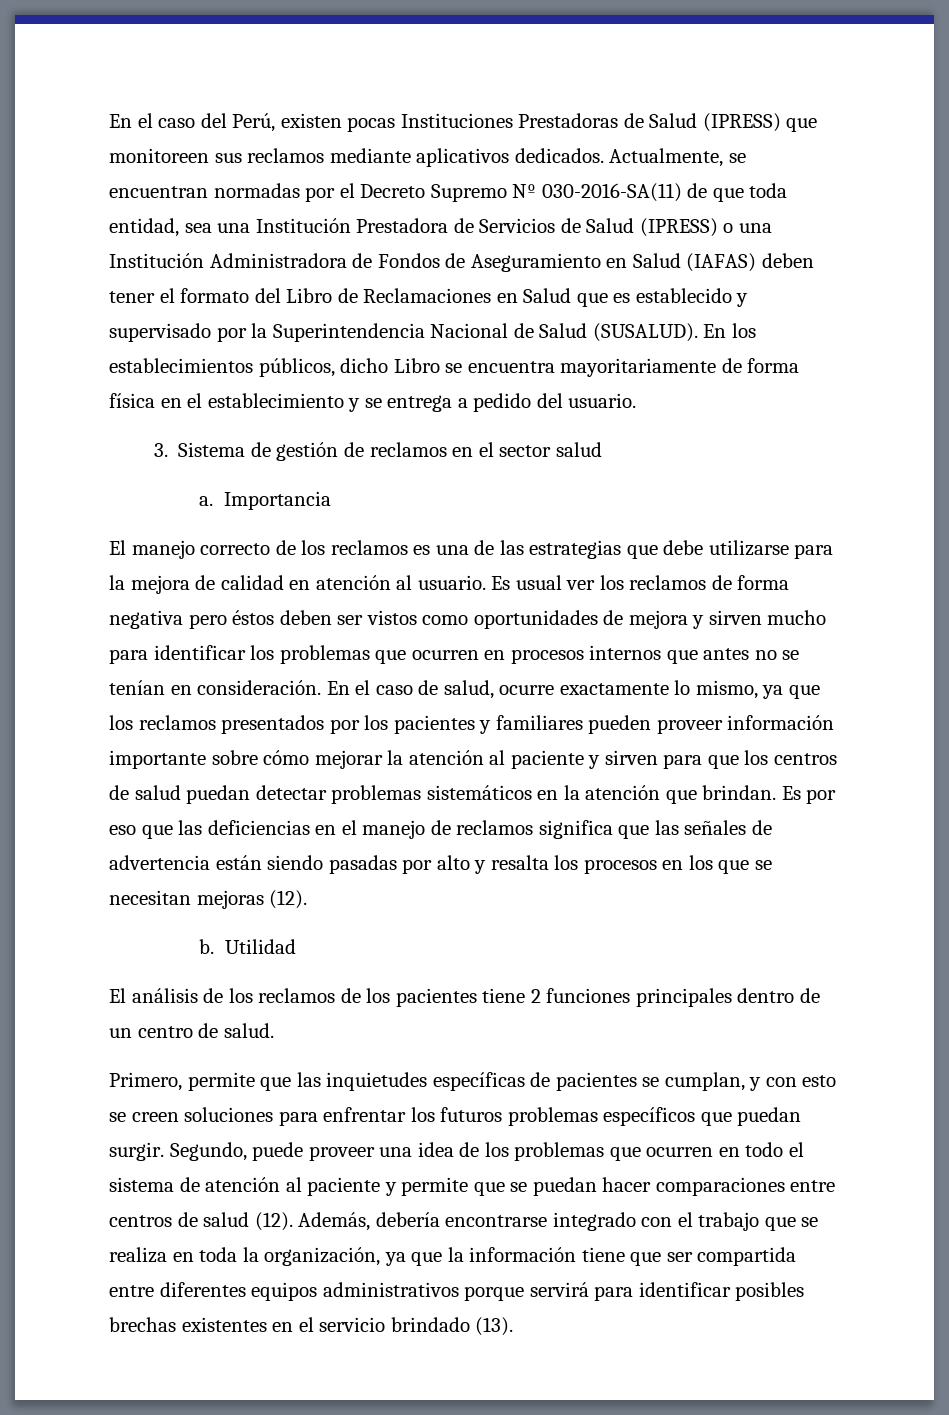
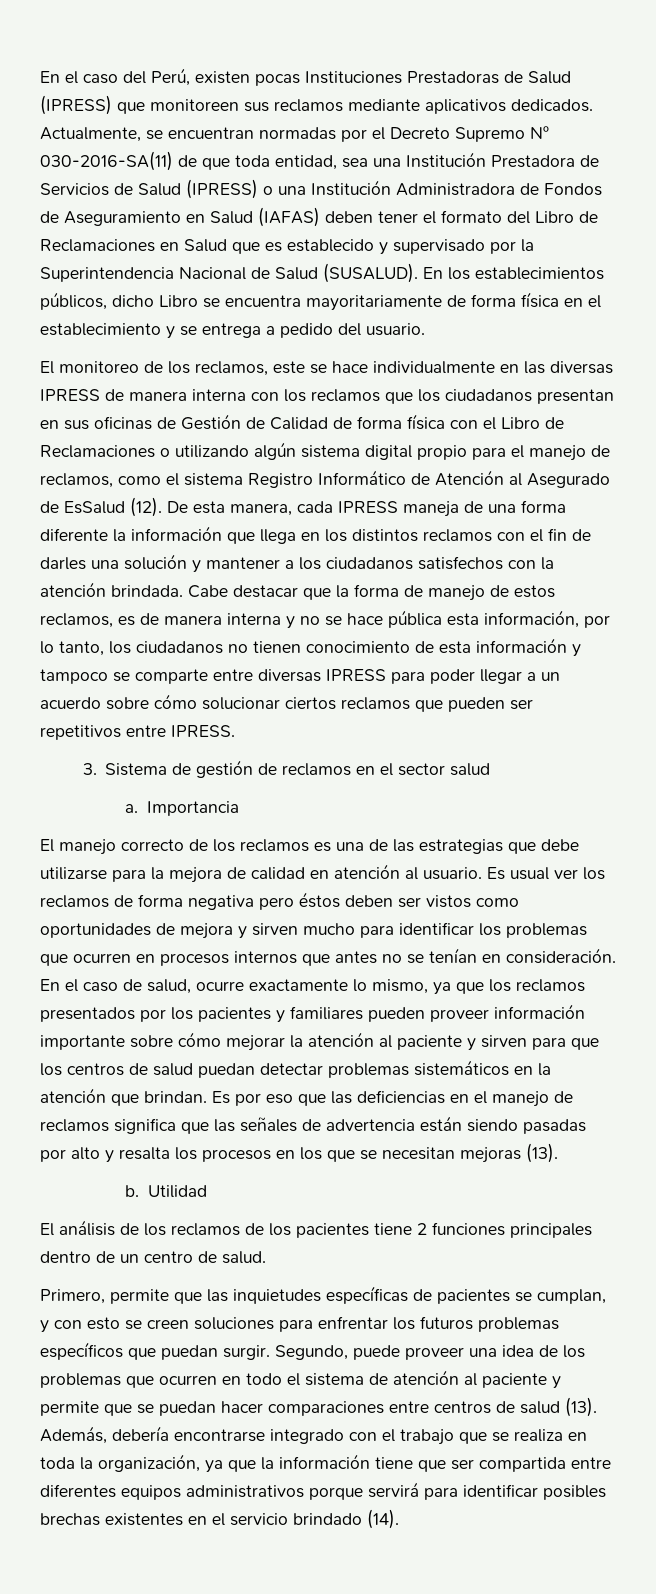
(637, 400) none -> [40,361,613,376] [40,389,614,404] [40,414,564,430] [40,442,610,461] [40,470,610,488] [40,497,566,517] [40,526,591,544] [40,554,554,573] [40,582,555,601] [40,610,610,629] [40,638,581,657] [40,669,560,684] [40,694,533,712] [40,725,235,740] // El monitoreo de los reclamos, este se hace individualmente en las diversas IPRESS de manera interna con los reclamos que los ciudadanos presentan en sus oficinas de Gestión de Calidad de forma física con el Libro de Reclamaciones o utilizando algún sistema digital propio para el manejo de reclamos, como el sistema Registro Informático de Atención al Asegurado de EsSalud (12). De esta manera, cada IPRESS maneja de una forma diferente la información que llega en los distintos reclamos con el fin de darles una solución y mantener a los ciudadanos satisfechos con la atención brindada. Cabe destacar que la forma de manejo de estos reclamos, es de manera interna y no se hace pública esta información, por lo tanto, los ciudadanos no tienen conocimiento de esta información y tampoco se comparte entre diversas IPRESS para poder llegar a un acuerdo sobre cómo solucionar ciertos reclamos que pueden ser repetitivos entre IPRESS.
[269,890,308,909] (12). -> [526,1143,558,1163] (13).
[254,1212,293,1231] (12). -> [565,1397,597,1417] (13).
[475,1317,514,1336] (13). -> [367,1509,399,1529] (14).

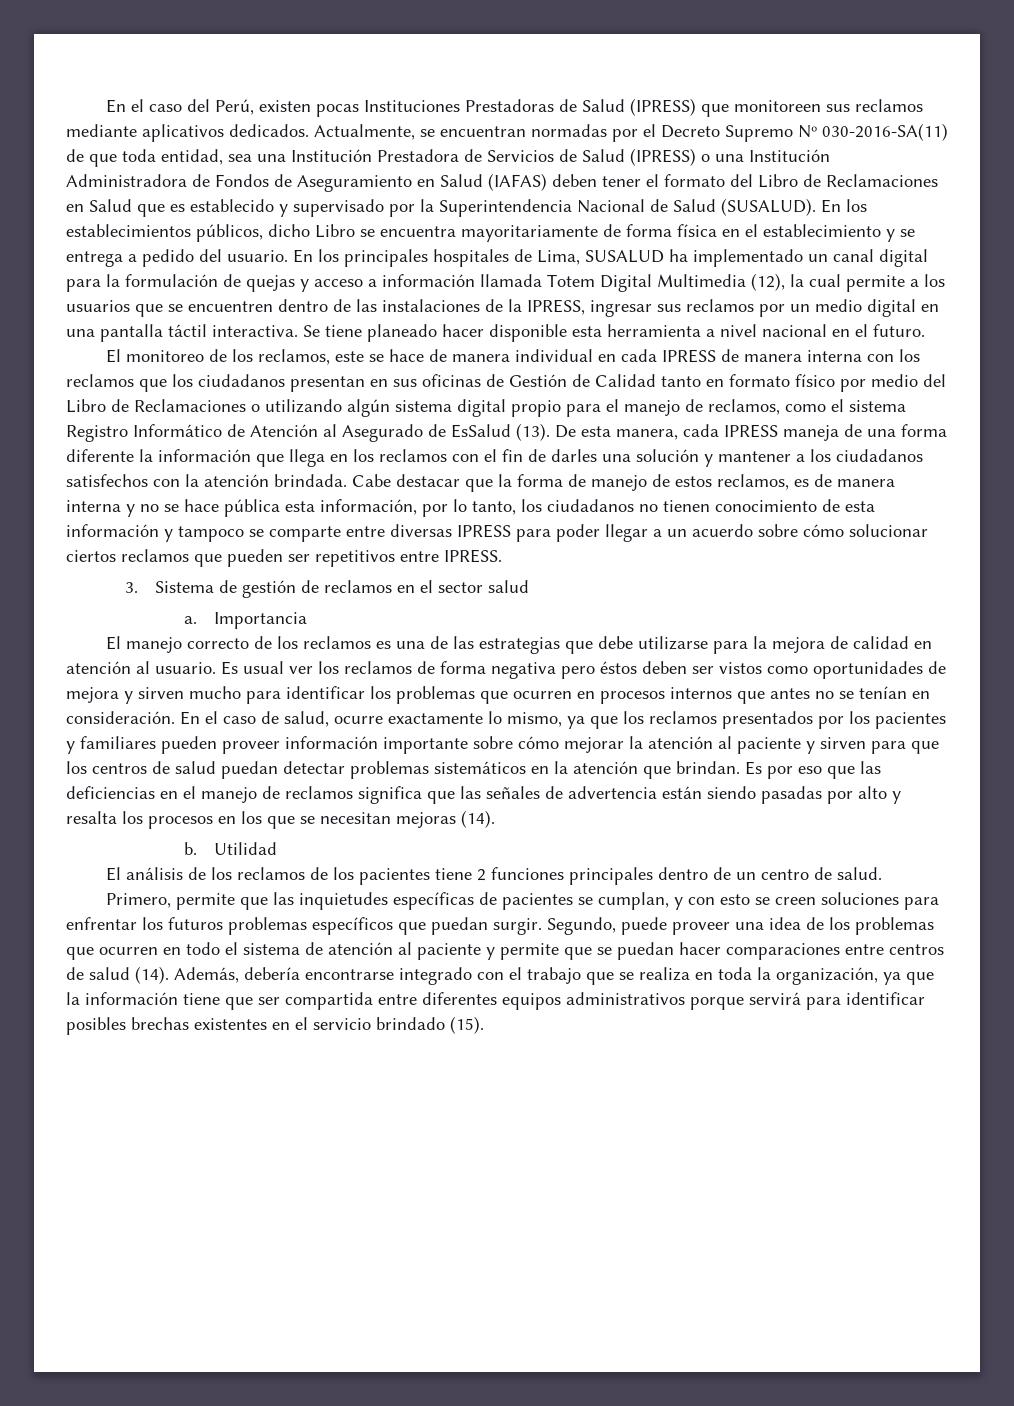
(425, 329) none -> [293,249,928,267] [66,273,945,292] [66,299,939,317] [66,324,925,342] En los principales hospitales de Lima, SUSALUD ha implementado un canal digital para la formulación de quejas y acceso a información llamada Totem Digital Multimedia (12), la cual permite a los usuarios que se encuentren dentro de las instalaciones de la IPRESS, ingresar sus reclamos por un medio digital en una pantalla táctil interactiva. Se tiene planeado hacer disponible esta herramienta a nivel nacional en el futuro.
[373,361,613,374] individualmente en las diversas -> [428,349,657,362] de manera individual en cada
[333,414,496,430] de forma física con el -> [661,374,946,392] tanto en formato físico por medio del
[130,497,162,517] (12). -> [516,423,550,441] (13).
[352,529,418,542] distintos -> (374, 455) none
[526,1143,558,1163] (13). -> [461,810,495,828] (14).
[565,1397,597,1417] (13). -> [135,966,169,984] (14).
[367,1509,399,1529] (14). -> [450,1016,484,1034] (15).

